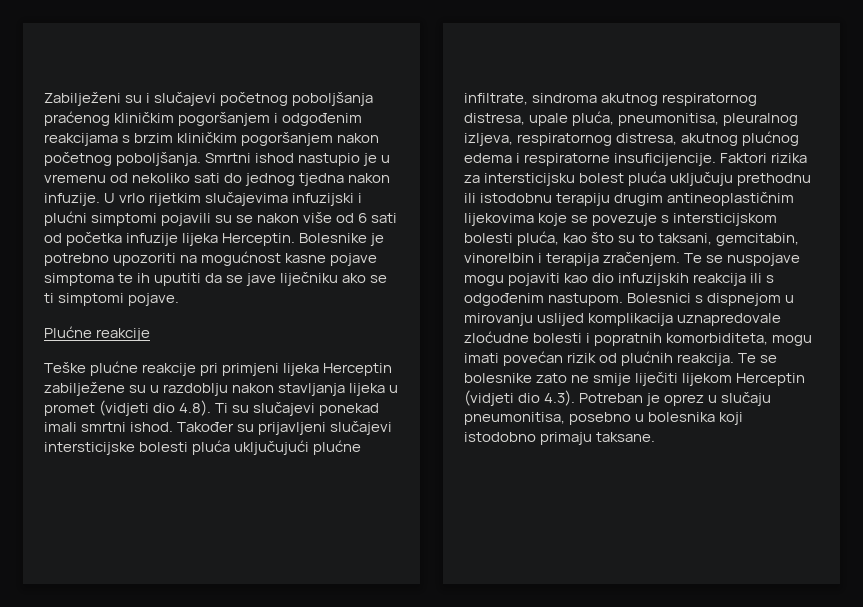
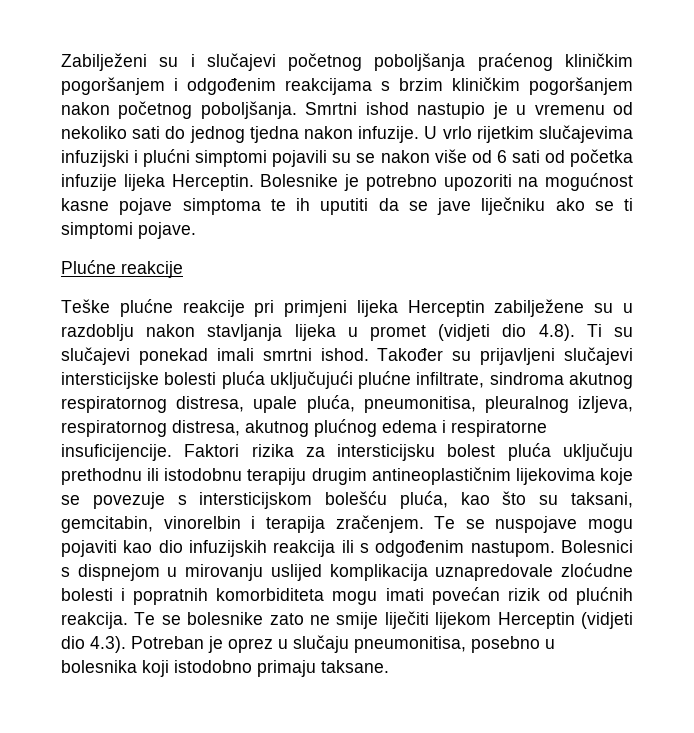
[464,233,513,243] bolesti -> [325,491,388,505] bolešću
[639,233,655,243] to -> (559, 500) none
[666,333,769,345] komorbiditeta, -> [216,588,325,601] komorbiditeta

